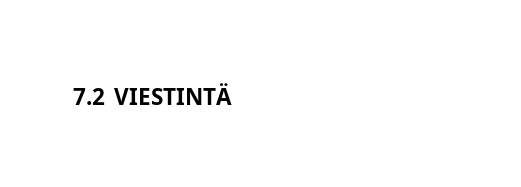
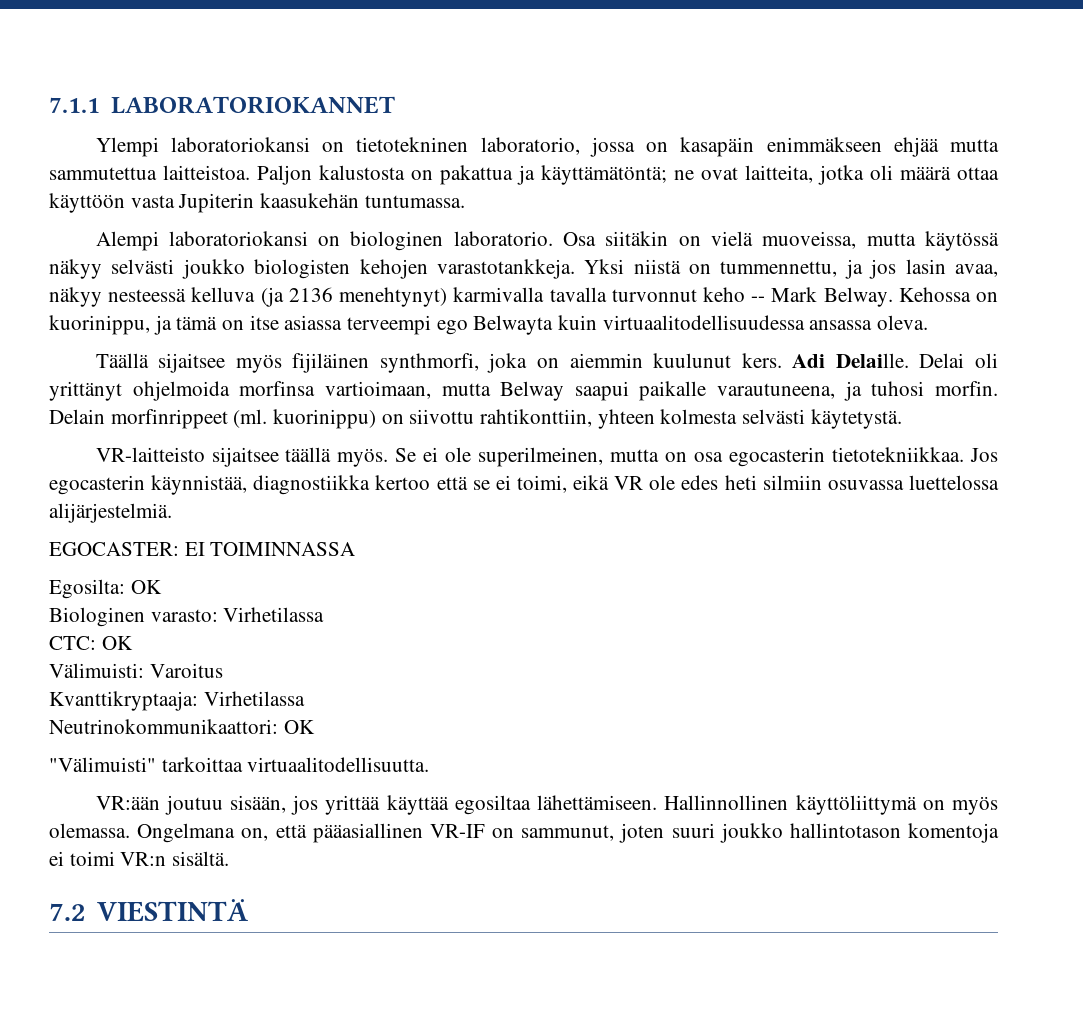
(73, 96) none -> [49,96,395,114] [95,137,999,157] [49,165,999,185] [49,193,465,213] [95,231,1000,251] [49,259,998,279] [49,287,998,307] [49,315,929,335] [95,353,998,373] [49,381,998,401] [49,409,902,429] [95,447,998,467] [49,475,999,495] [49,503,172,523] [49,542,356,556] [49,579,162,599] [49,607,325,627] [49,636,133,650] [49,663,223,678] [49,691,305,711] [49,719,315,734] [49,757,430,772] [95,795,998,815] [49,823,999,843] [49,851,230,866] 7.1.1 LABORATORIOKANNET // Ylempi laboratoriokansi on tietotekninen laboratorio, jossa on kasapäin enimmäkseen ehjää mutta sammutettua laitteistoa. Paljon kalustosta on pakattua ja käyttämätöntä; ne ovat laitteita, jotka oli määrä ottaa käyttöön vasta Jupiterin kaasukehän tuntumassa. // Alempi laboratoriokansi on biologinen laboratorio. Osa siitäkin on vielä muoveissa, mutta käytössä näkyy selvästi joukko biologisten kehojen varastotankkeja. Yksi niistä on tummennettu, ja jos lasin avaa, näkyy nesteessä kelluva (ja 2136 menehtynyt) karmivalla tavalla turvonnut keho -- Mark Belway. Kehossa on kuorinippu, ja tämä on itse asiassa terveempi ego Belwayta kuin virtuaalitodellisuudessa ansassa oleva. // Täällä sijaitsee myös fijiläinen synthmorfi, joka on aiemmin kuulunut kers. Adi Delaille. Delai oli yrittänyt ohjelmoida morfinsa vartioimaan, mutta Belway saapui paikalle varautuneena, ja tuhosi morfin. Delain morfinrippeet (ml. kuorinippu) on siivottu rahtikonttiin, yhteen kolmesta selvästi käytetystä. // VR-laitteisto sijaitsee täällä myös. Se ei ole superilmeinen, mutta on osa egocasterin tietotekniikkaa. Jos egocasterin käynnistää, diagnostiikka kertoo että se ei toimi, eikä VR ole edes heti silmiin osuvassa luettelossa alijärjestelmiä. // EGOCASTER: EI TOIMINNASSA // Egosilta: OK // Biologinen varasto: Virhetilassa // CTC: OK // Välimuisti: Varoitus // Kvanttikryptaaja: Virhetilassa // Neutrinokommunikaattori: OK // "Välimuisti" tarkoittaa virtuaalitodellisuutta. // VR:ään joutuu sisään, jos yrittää käyttää egosiltaa lähettämiseen. Hallinnollinen käyttöliittymä on myös olemassa. Ongelmana on, että pääasiallinen VR-IF on sammunut, joten suuri joukko hallintotason komentoja ei toimi VR:n sisältä. //

